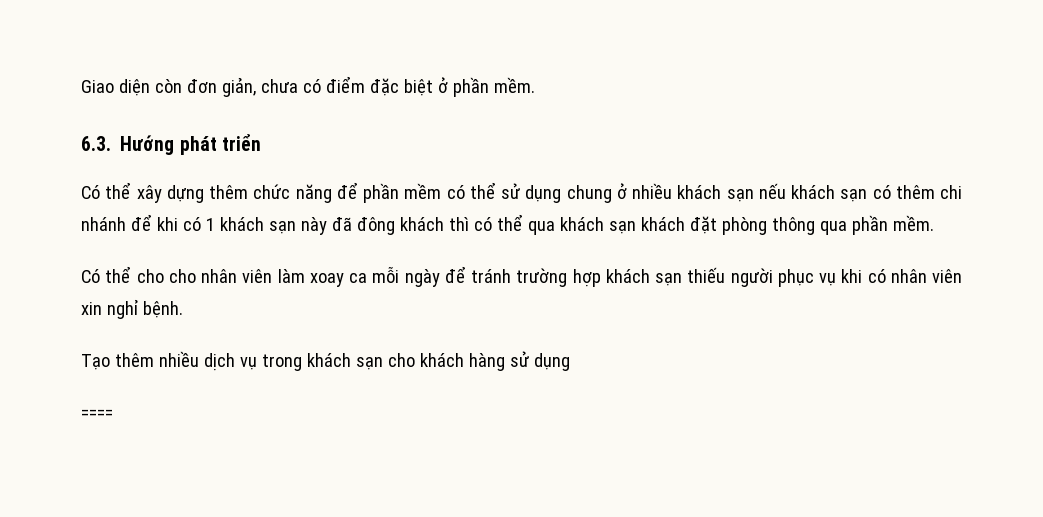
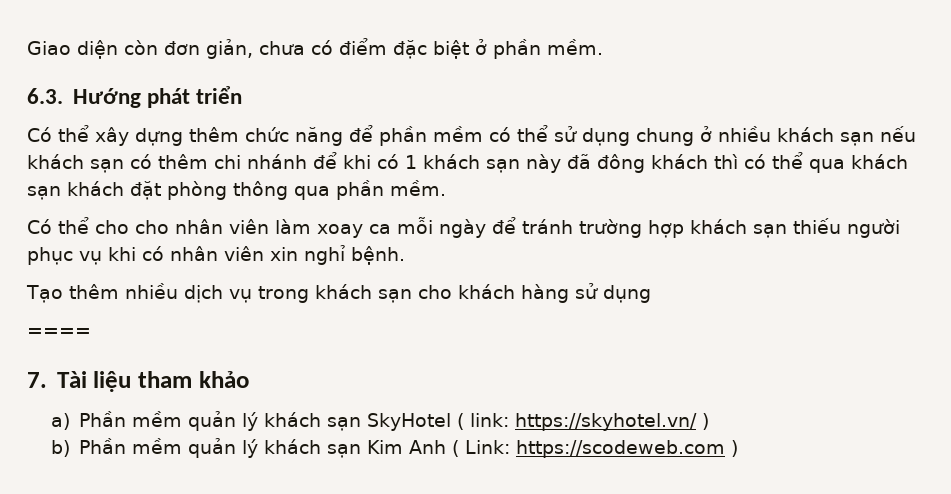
(113, 414) none -> [27,371,249,392] [50,411,710,431] [50,438,739,458] // 7. Tài liệu tham khảo // a) Phần mềm quản lý khách sạn SkyHotel ( link: https://skyhotel.vn/ ) // b) Phần mềm quản lý khách sạn Kim Anh ( Link: https://scodeweb.com )

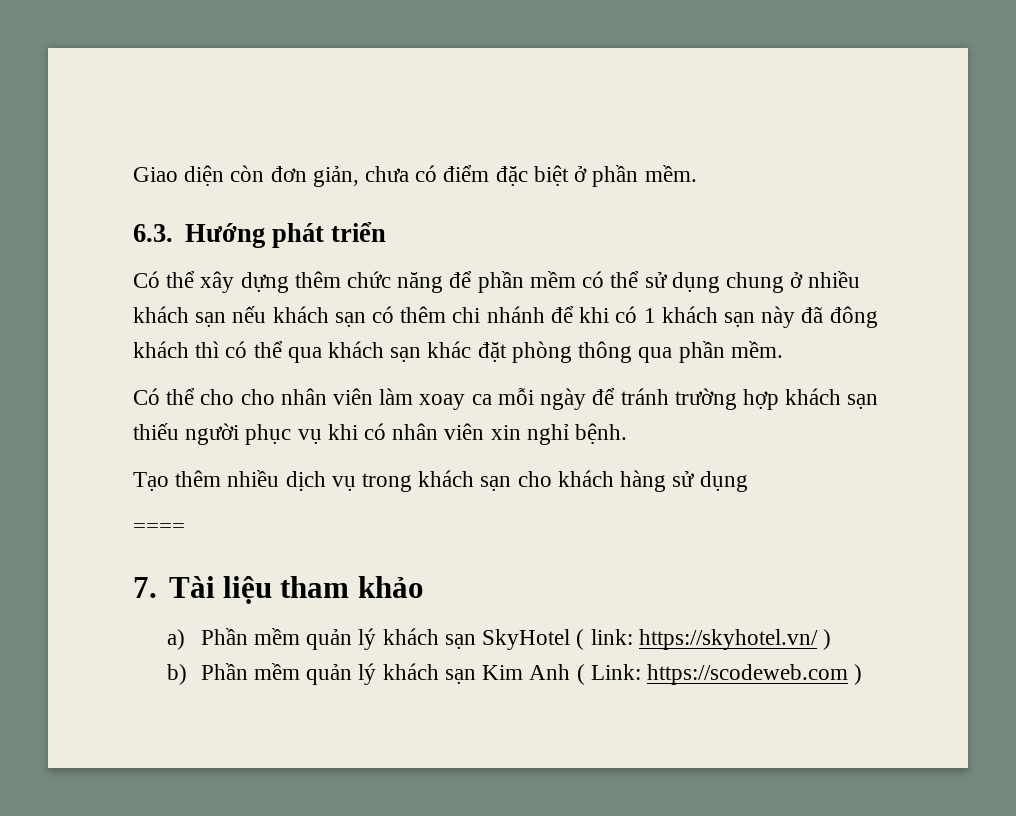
[67,181,124,196] khách -> [427,341,472,358] khác

